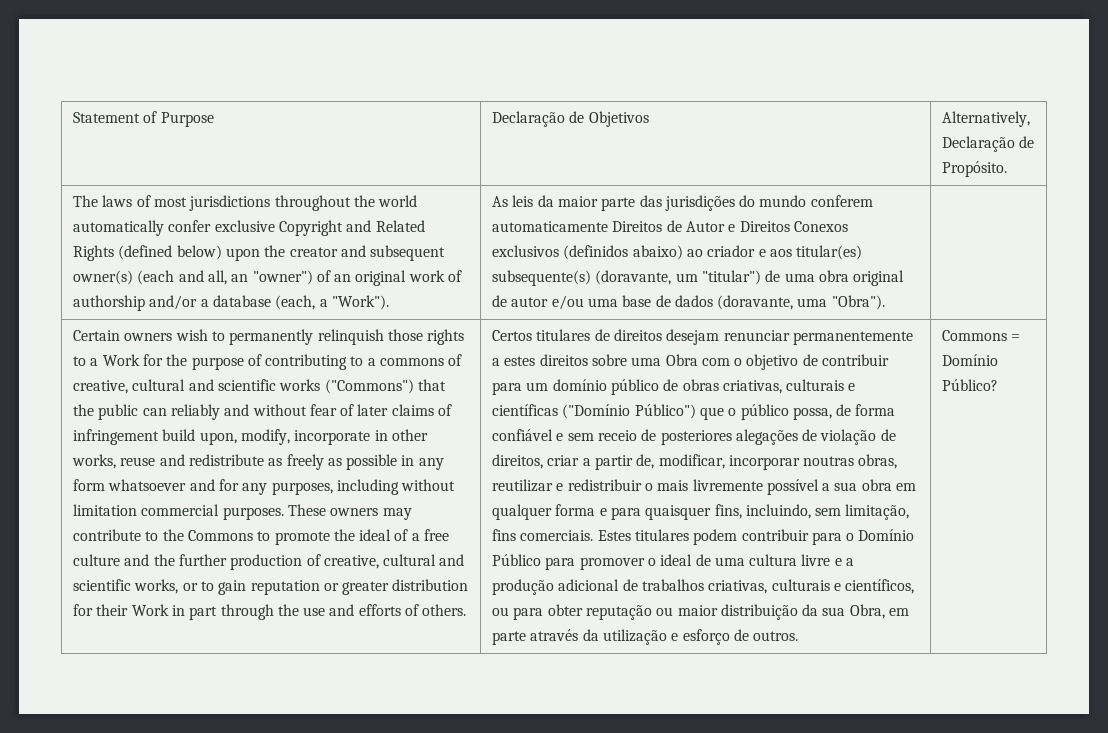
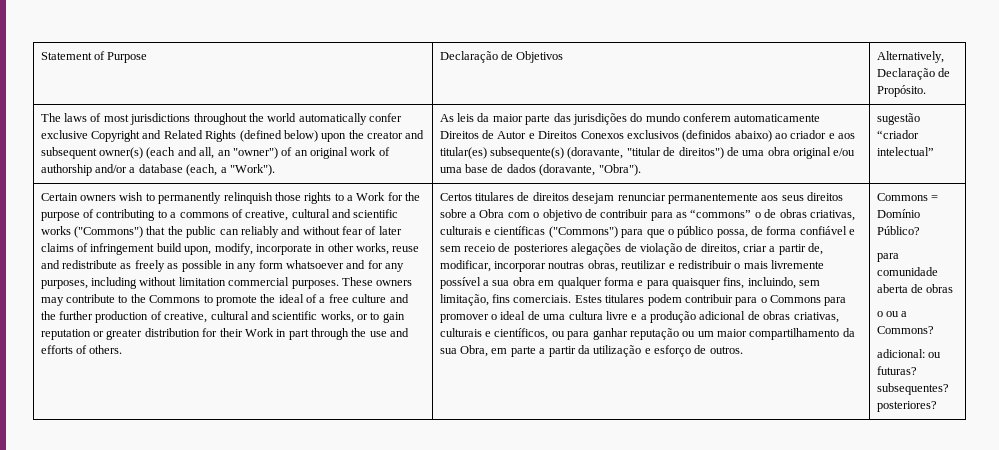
[675,270,761,285] um "titular") -> [626,147,724,159] "titular de direitos")
[491,295,549,307] de autor -> (832, 153) none
[797,298,828,307] uma -> (596, 170) none
(885, 302) none -> [876,113,920,125] [876,130,919,139] [876,147,934,156] sugestão “criador intelectual”
[491,356,536,366] a estes -> [761,195,804,201] aos seus
[631,357,662,366] uma -> [470,212,477,218] a
[526,379,659,395] um domínio público -> [676,209,761,218] as “commons” o
[562,404,696,419] ("Domínio Público") -> [548,226,644,238] ("Commons") para
[858,529,915,541] [491,554,541,566] Domínio Público -> [770,295,822,303] Commons
[641,579,704,591] trabalhos -> [763,311,791,320] obras
[547,604,583,616] obter -> [592,328,628,340] ganhar
[677,604,798,620] maior distribuição -> [697,328,840,340] um maior compartilhamento
[530,629,579,641] através -> [539,346,576,357] a partir
(998, 385) none -> [876,253,899,262] [876,267,938,276] [876,284,954,293] [876,311,908,317] [876,326,934,334] [876,349,942,358] [876,366,917,375] [876,383,949,395] [876,401,937,412] // para comunidade aberta de obras // o ou a Commons? // adicional: ou futuras? subsequentes? posteriores?

